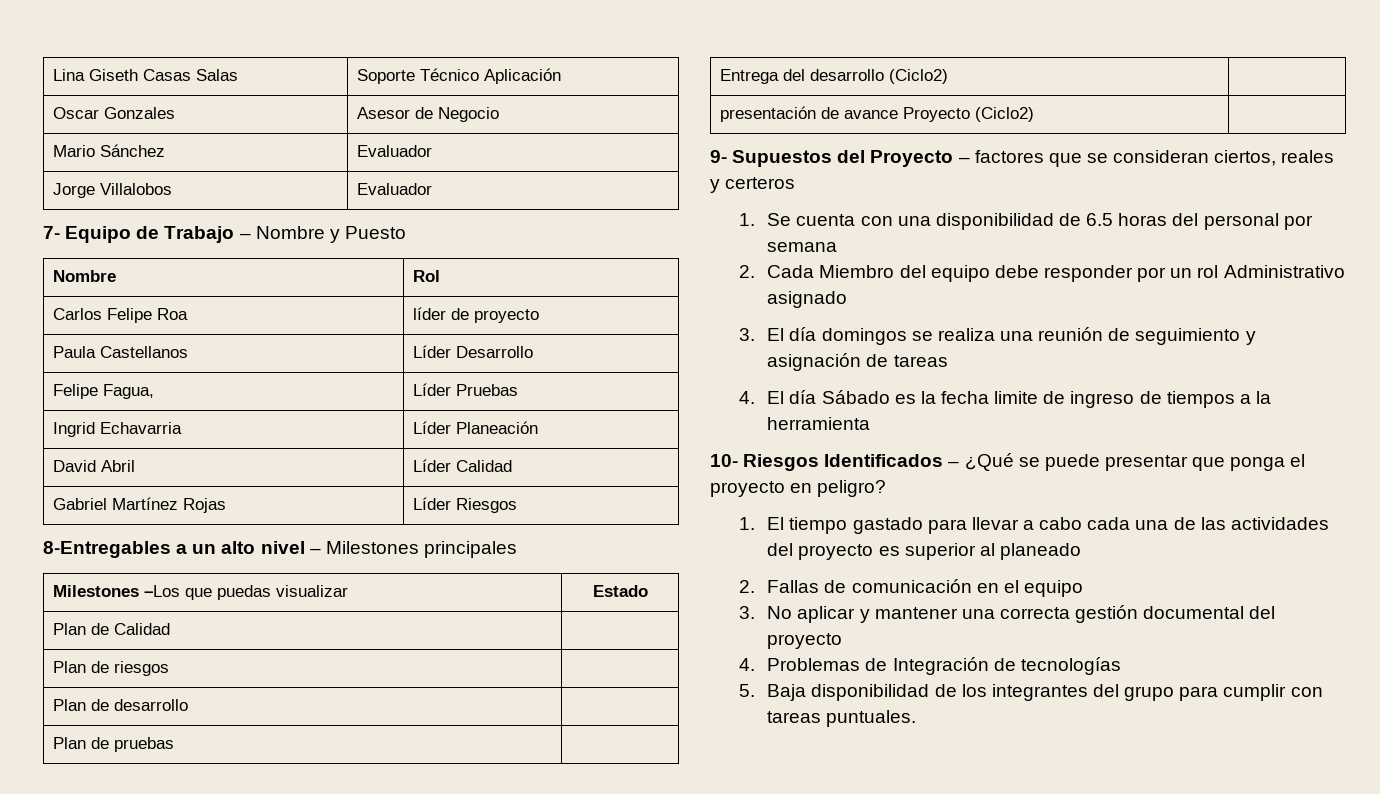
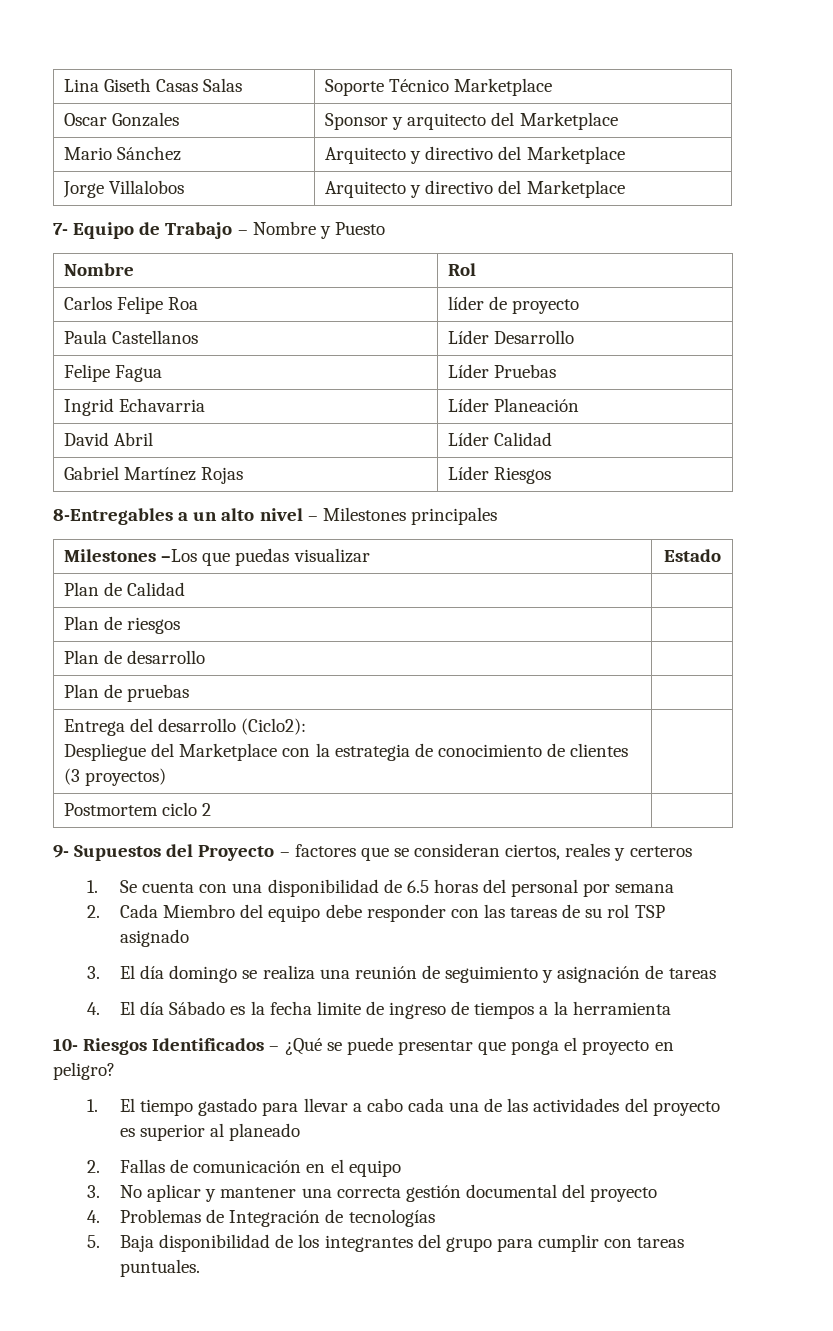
[483,68,561,84] Aplicación -> [454,78,553,96] Marketplace
[356,107,499,122] [52,144,165,157] [356,145,432,157] [52,183,172,198] [356,183,432,195] Asesor de Negocio // Mario Sánchez | Evaluador // Jorge Villalobos | Evaluador -> [325,112,618,130] [64,146,182,161] [325,146,625,164] [63,180,185,198] [325,180,625,198] Sponsor y arquitecto del Marketplace // Mario Sánchez | Arquitecto y directivo del Marketplace // Jorge Villalobos | Arquitecto y directivo del Marketplace
[102,384,154,399] Fagua, -> [115,365,163,382] Fagua
[888,69,948,84] [719,106,1034,122] (Ciclo2) | // presentación de avance Proyecto (Ciclo2) -> [241,718,307,735] [64,743,629,761] [64,768,167,786] [64,802,212,816] (Ciclo2): // Despliegue del Marketplace con la estrategia de conocimiento de clientes (3 proyectos) | // Postmortem ciclo 2
[1137,265,1345,282] por un rol Administrativo -> [450,904,665,918] con las tareas de su rol TSP
[821,328,907,345] domingos -> [169,965,238,983] domingo

